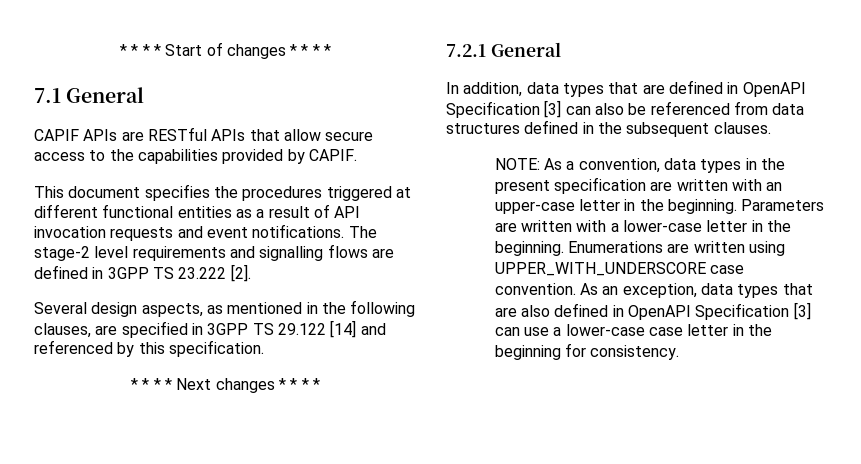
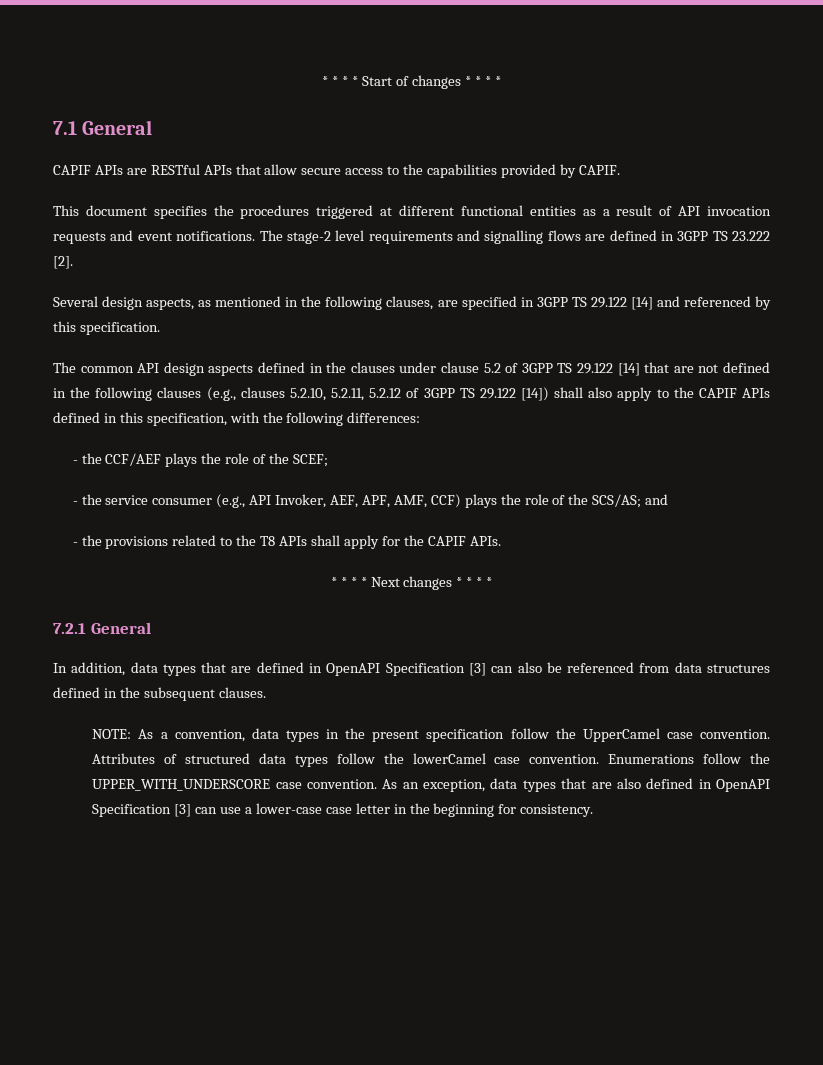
(264, 348) none -> [53,362,771,376] [53,387,770,401] [53,412,421,426] [72,453,328,467] [72,494,669,508] [72,535,501,549] // The common API design aspects defined in the clauses under clause 5.2 of 3GPP TS 29.122 [14] that are not defined in the following clauses (e.g., clauses 5.2.10, 5.2.11, 5.2.12 of 3GPP TS 29.122 [14]) shall also apply to the CAPIF APIs defined in this specification, with the following differences: // - the CCF/AEF plays the role of the SCEF; // - the service consumer (e.g., API Invoker, AEF, APF, AMF, CCF) plays the role of the SCS/AS; and // - the provisions related to the T8 APIs shall apply for the CAPIF APIs.
[650,179,783,191] [494,199,825,214] [494,220,791,232] [494,241,785,256] are written with an upper-case letter in the beginning. Parameters are written with a lower-case letter in the beginning. Enumerations are written using -> [510,728,770,742] [92,753,770,767] follow the UpperCamel case convention. Attributes of structured data types follow the lowerCamel case convention. Enumerations follow the

